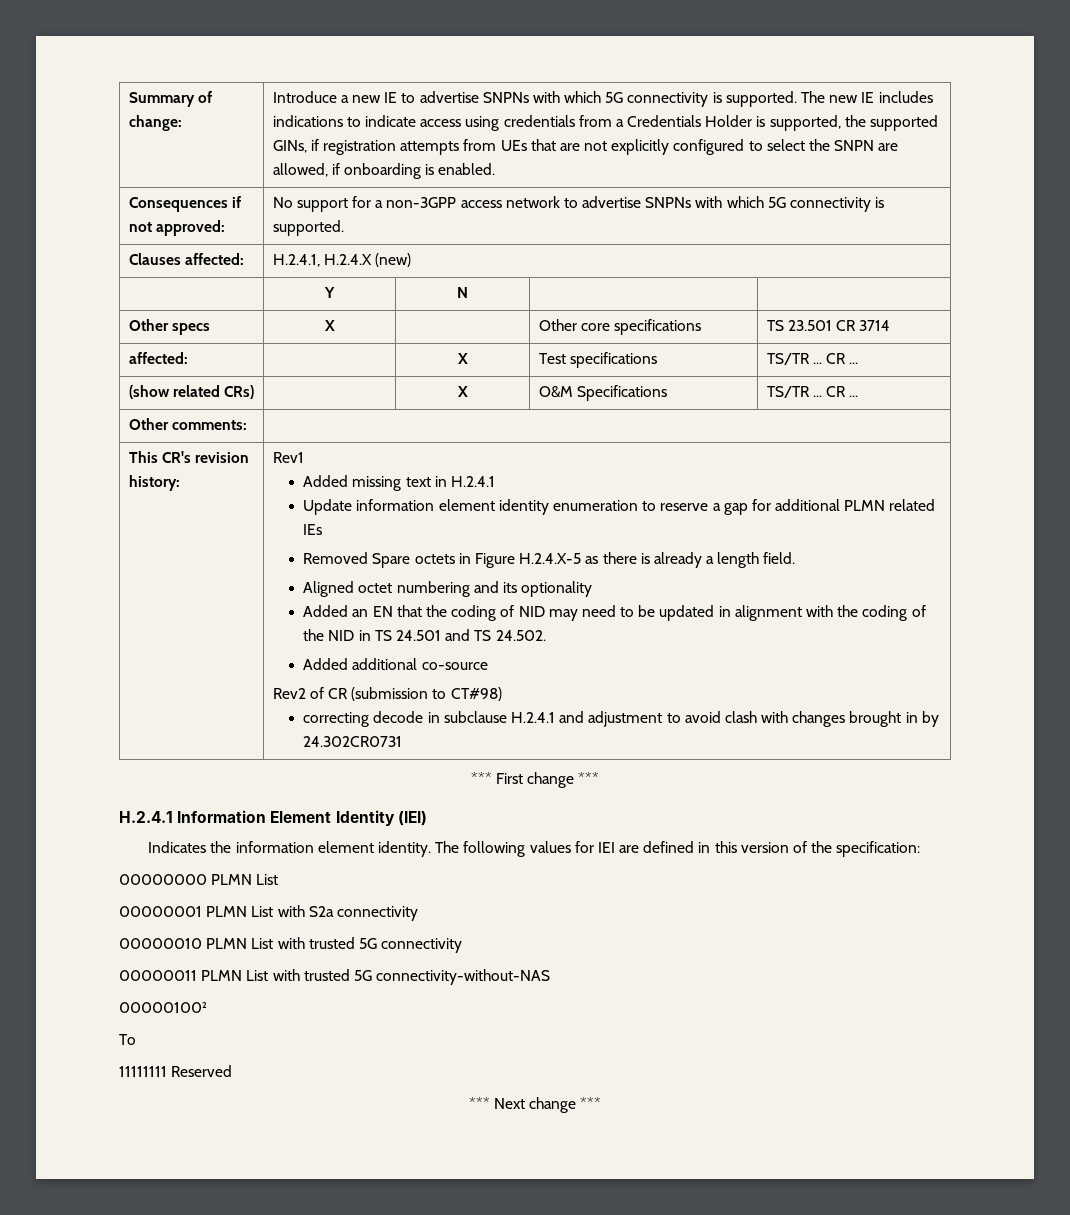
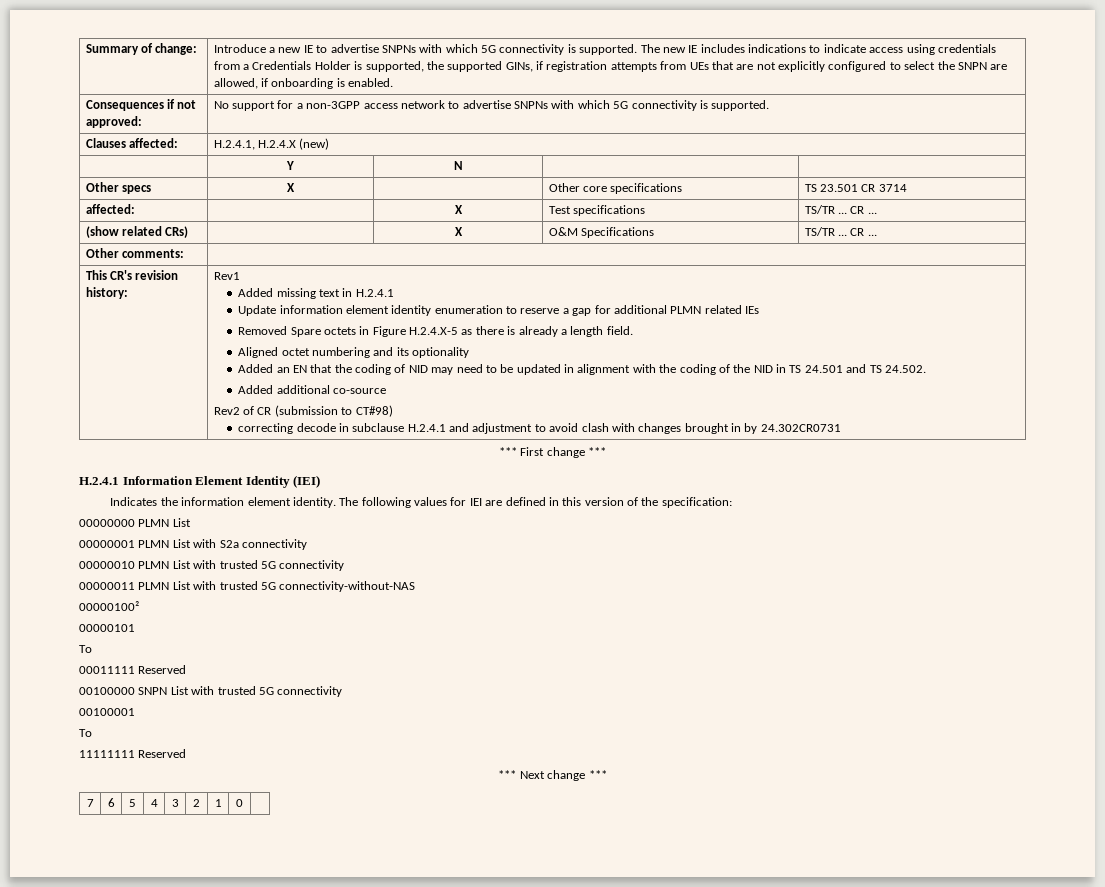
(207, 1007) none -> [79,624,135,632] [79,645,92,653] [79,665,187,674] [79,686,343,697] [79,708,135,716] // 00000101 // To // 00011111 Reserved // 00100000 SNPN List with trusted 5G connectivity // 00100001
(602, 1103) none -> [86,799,94,807] [107,798,115,807] [129,799,136,807] [150,799,158,807] [171,799,179,807] [193,799,200,807] [214,799,222,807] [236,799,243,807] // 7 | 6 | 5 | 4 | 3 | 2 | 1 | 0 |

